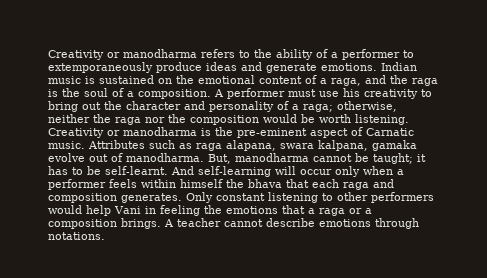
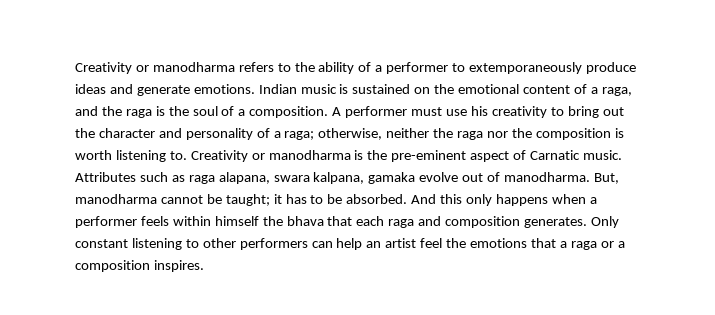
[263,114,409,125] would be worth listening. -> [614,128,624,138] [75,150,187,162] is worth listening to.
[105,166,360,177] self-learnt. And self-learning will occur only -> [346,194,548,206] absorbed. And this only happens
[48,205,200,216] would help Vani in feeling -> [311,238,443,250] can help an artist feel
[121,218,419,229] [48,232,105,240] brings. A teacher cannot describe emotions through notations. -> [153,260,204,272] inspires.

